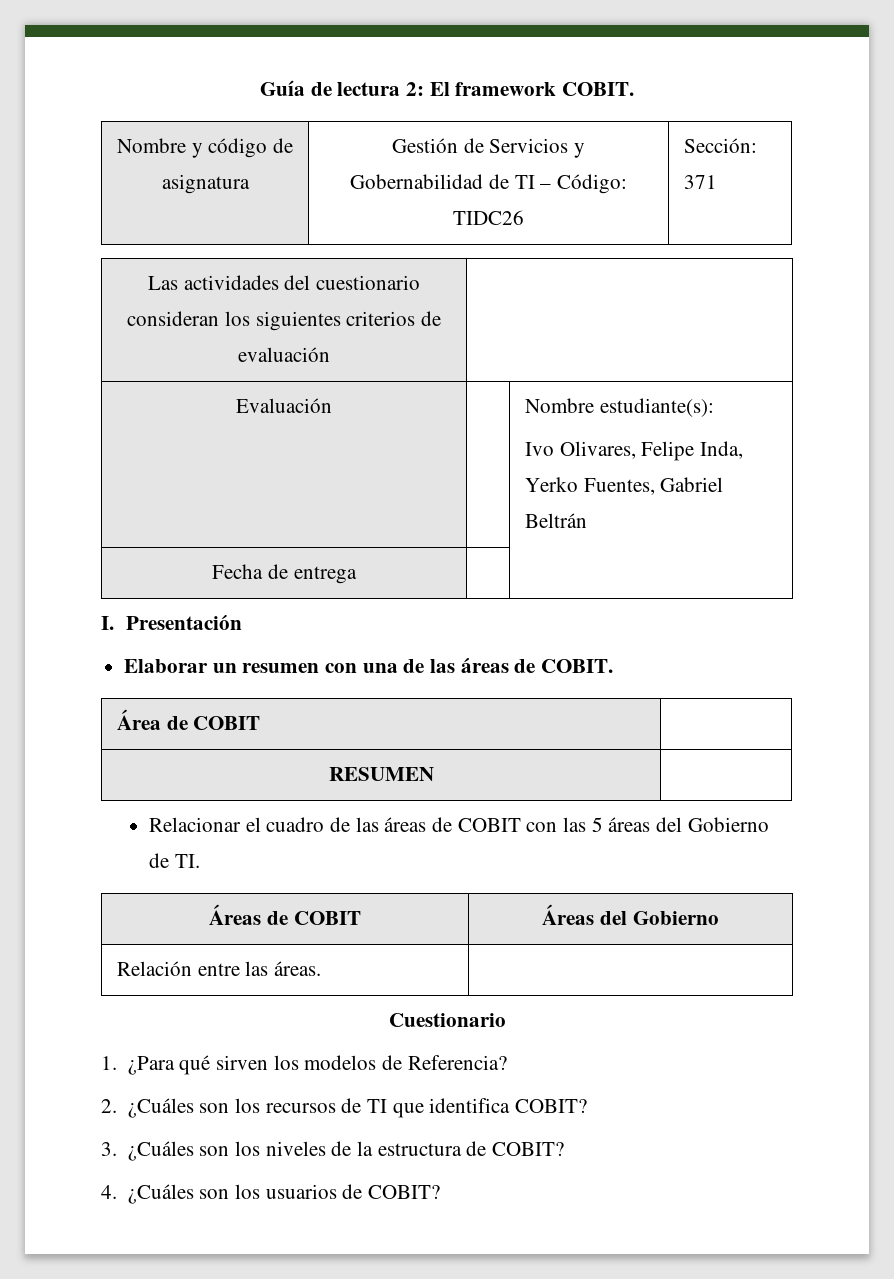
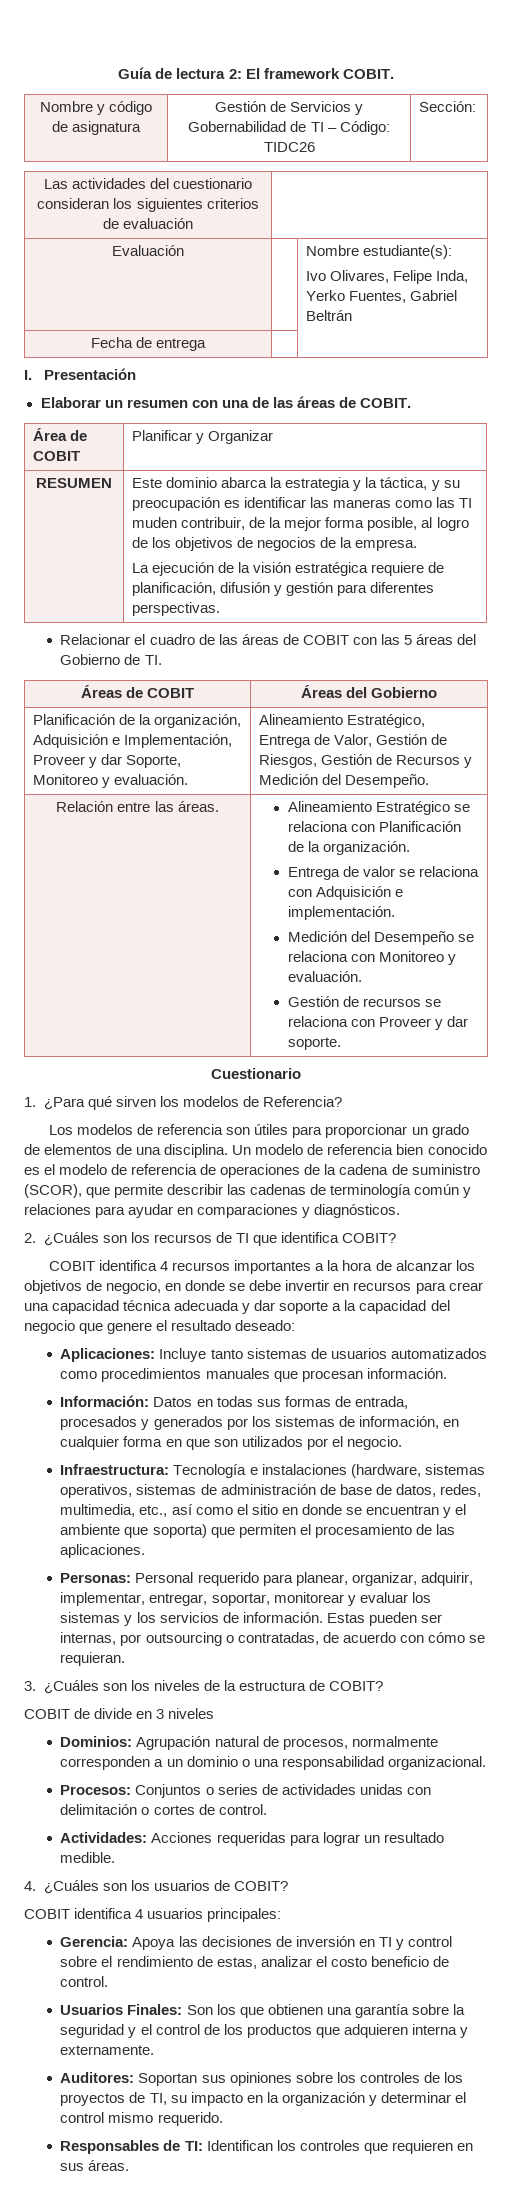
[683,175,717,189] 371 -> (477, 106) none
[328,767,434,781] // RESUMEN | -> [132,430,274,444] [36,478,112,488] [132,477,460,491] [132,497,473,511] [132,517,469,531] [132,537,418,551] [132,562,445,576] [132,582,435,596] [132,602,221,616] Planificar y Organizar // RESUMEN | Este dominio abarca la estrategia y la táctica, y su preocupación es identificar las maneras como las TI muden contribuir, de la mejor forma posible, al logro de los objetivos de negocios de la empresa. // La ejecución de la visión estratégica requiere de planificación, difusión y gestión para diferentes perspectivas.
[116,961,321,976] Relación entre las áreas. | -> [33,714,242,728] [33,734,233,748] [33,754,182,768] [33,774,189,788] [259,714,426,728] [259,734,448,748] [259,754,473,768] [259,774,430,788] [56,801,219,812] [287,801,470,815] [287,821,461,832] [287,841,410,855] [287,866,479,880] [287,886,403,900] [287,906,395,920] [287,931,474,945] [287,951,456,965] [287,971,362,982] [287,996,441,1007] [287,1016,468,1030] [287,1037,341,1050] Planificación de la organización, Adquisición e Implementación, Proveer y dar Soporte, Monitoreo y evaluación. | Alineamiento Estratégico, Entrega de Valor, Gestión de Riesgos, Gestión de Recursos y Medición del Desempeño. // Relación entre las áreas. | Alineamiento Estratégico se relaciona con Planificación de la organización. // Entrega de valor se relaciona con Adquisición e implementación. // Medición del Desempeño se relaciona con Monitoreo y evaluación. // Gestión de recursos se relaciona con Proveer y dar soporte.
(507, 1062) none -> [49,1124,469,1138] [24,1144,487,1158] [24,1164,480,1178] [24,1184,472,1198] [24,1204,401,1218] // Los modelos de referencia son útiles para proporcionar un grado de elementos de una disciplina. Un modelo de referencia bien conocido es el modelo de referencia de operaciones de la cadena de suministro (SCOR), que permite describir las cadenas de terminología común y relaciones para ayudar en comparaciones y diagnósticos.
(587, 1106) none -> [49,1260,475,1274] [24,1280,483,1294] [24,1300,450,1314] [24,1320,296,1334] [60,1348,487,1362] [60,1368,447,1382] [60,1395,408,1409] [60,1416,459,1430] [60,1436,402,1450] [60,1464,485,1478] [60,1484,481,1498] [60,1504,466,1518] [60,1524,455,1538] [60,1544,146,1558] [60,1572,473,1586] [60,1592,431,1606] [60,1612,442,1626] [60,1632,485,1646] [60,1652,126,1666] // COBIT identifica 4 recursos importantes a la hora de alcanzar los objetivos de negocio, en donde se debe invertir en recursos para crear una capacidad técnica adecuada y dar soporte a la capacidad del negocio que genere el resultado deseado: // Aplicaciones: Incluye tanto sistemas de usuarios automatizados como procedimientos manuales que procesan información. // Información: Datos en todas sus formas de entrada, procesados y generados por los sistemas de información, en cualquier forma en que son utilizados por el negocio. // Infraestructura: Tecnología e instalaciones (hardware, sistemas operativos, sistemas de administración de base de datos, redes, multimedia, etc., así como el sitio en donde se encuentran y el ambiente que soporta) que permiten el procesamiento de las aplicaciones. // Personas: Personal requerido para planear, organizar, adquirir, implementar, entregar, soportar, monitorear y evaluar los sistemas y los servicios de información. Estas pueden ser internas, por outsourcing o contratadas, de acuerdo con cómo se requieran.
(564, 1149) none -> [24,1708,215,1719] [60,1736,438,1750] [60,1756,486,1770] [60,1784,431,1798] [60,1804,267,1815] [60,1832,444,1846] [60,1852,116,1863] // COBIT de divide en 3 niveles // Dominios: Agrupación natural de procesos, normalmente corresponden a un dominio o una responsabilidad organizacional. // Procesos: Conjuntos o series de actividades unidas con delimitación o cortes de control. // Actividades: Acciones requeridas para lograr un resultado medible.
(440, 1192) none -> [24,1908,282,1922] [60,1936,452,1950] [60,1956,449,1969] [60,1976,109,1987] [60,2004,465,2018] [60,2024,468,2038] [60,2045,155,2055] [60,2072,463,2086] [60,2092,466,2106] [60,2112,223,2126] [60,2140,473,2154] [60,2160,130,2171] // COBIT identifica 4 usuarios principales: // Gerencia: Apoya las decisiones de inversión en TI y control sobre el rendimiento de estas, analizar el costo beneficio de control. // Usuarios Finales: Son los que obtienen una garantía sobre la seguridad y el control de los productos que adquieren interna y externamente. // Auditores: Soportan sus opiniones sobre los controles de los proyectos de TI, su impacto en la organización y determinar el control mismo requerido. // Responsables de TI: Identifican los controles que requieren en sus áreas.

